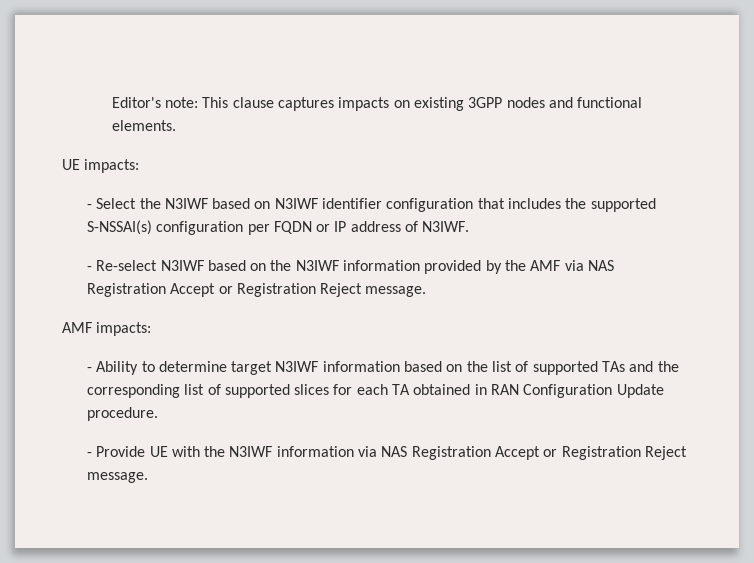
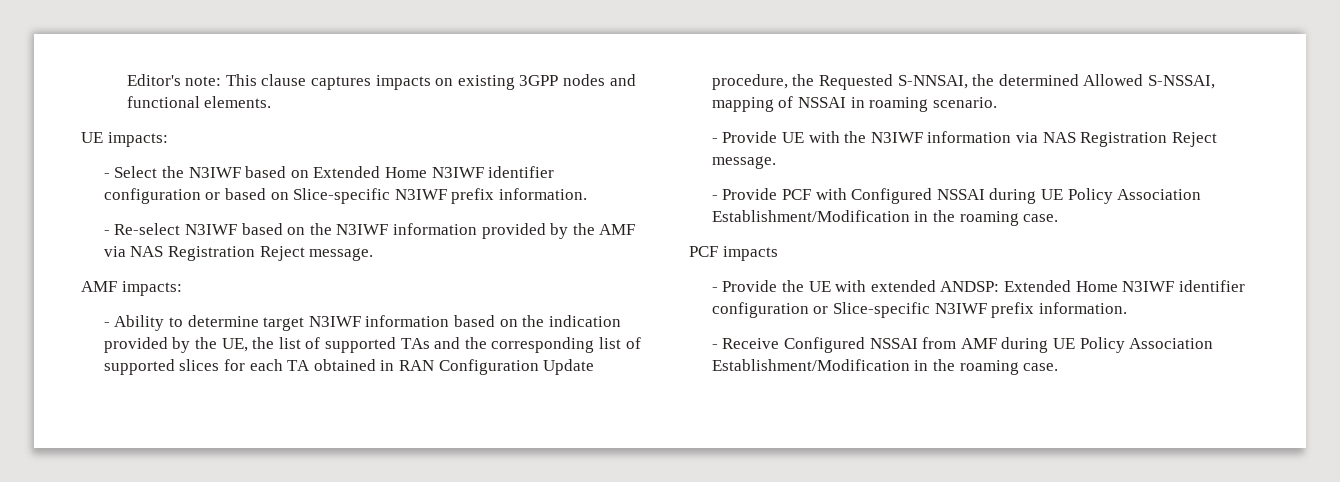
[274,198,656,212] [86,220,470,235] N3IWF identifier configuration that includes the supported S-NSSAI(s) configuration per FQDN or IP address of N3IWF. -> [313,166,555,178] [103,188,587,204] Extended Home N3IWF identifier configuration or based on Slice-specific N3IWF prefix information.
[170,283,316,297] Accept or Registration -> (256, 253) none
(488, 366) none -> [548,315,621,327] [103,337,275,353] indication provided by the UE, the
[86,407,158,421] procedure. -> [711,74,1215,90] [711,96,997,112] procedure, the Requested S-NNSAI, the determined Allowed S-NSSAI, mapping of NSSAI in roaming scenario.
[495,446,688,460] [86,472,148,483] Accept or Registration Reject message. -> [1171,132,1217,147] [711,156,776,169] [711,188,1202,204] [711,210,1059,226] [689,246,778,261] [711,280,1245,292] [711,302,1127,318] [711,337,1214,353] [711,359,1059,375] Reject message. // - Provide PCF with Configured NSSAI during UE Policy Association Establishment/Modification in the roaming case. // PCF impacts // - Provide the UE with extended ANDSP: Extended Home N3IWF identifier configuration or Slice-specific N3IWF prefix information. // - Receive Configured NSSAI from AMF during UE Policy Association Establishment/Modification in the roaming case.

